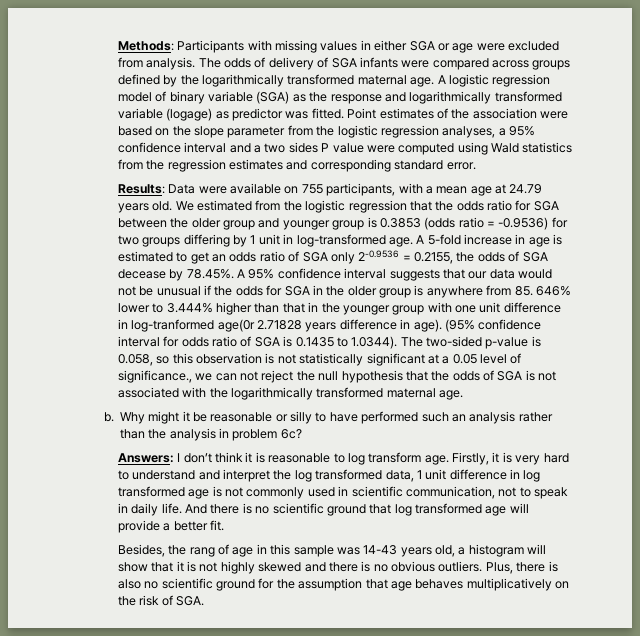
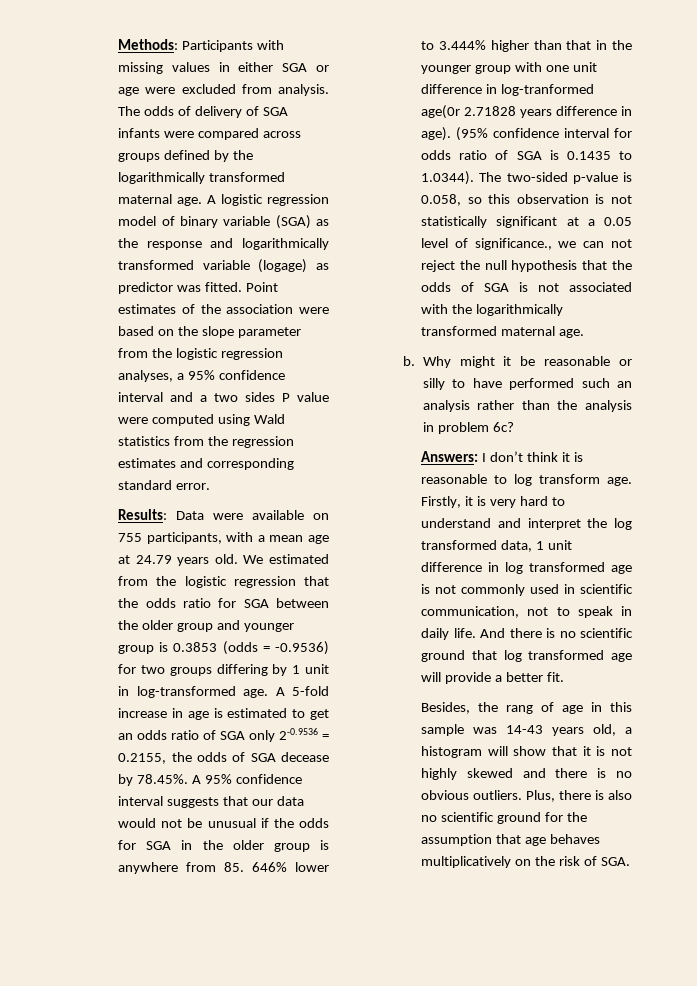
[458,217,484,228] ratio -> (258, 648) none

